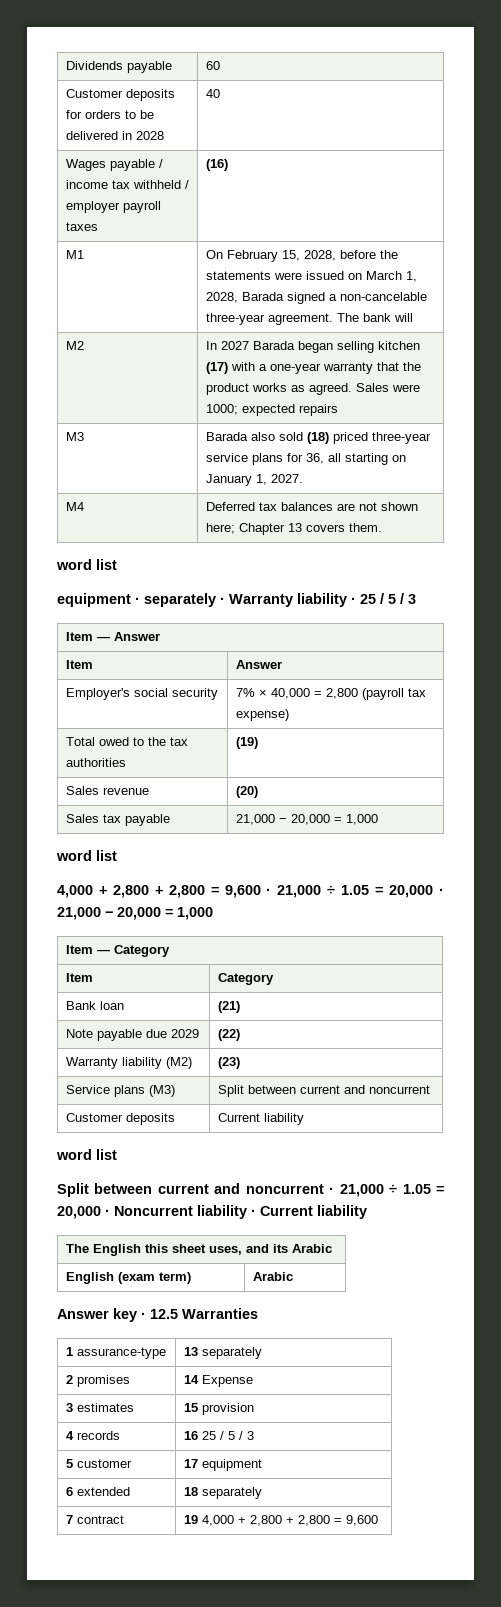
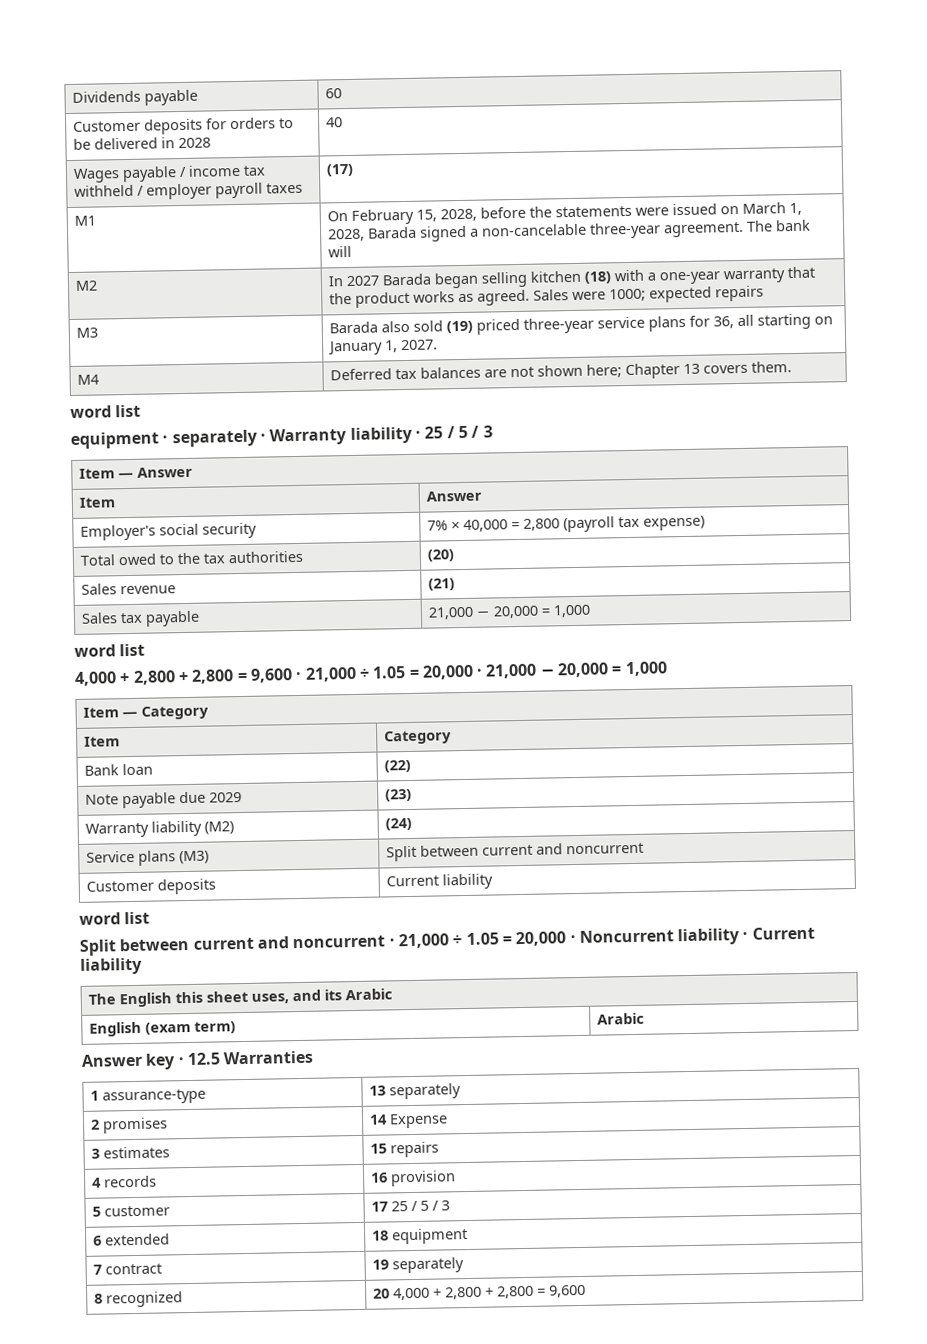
[205,159,228,171] (16) -> [326,163,355,177] (17)
[205,362,228,374] (17) -> [584,271,613,284] (18)
[306,432,329,444] (18) -> [446,320,474,334] (19)
[235,737,258,749] (19) -> [427,549,456,562] (20)
[235,786,258,798] (20) -> [428,578,456,591] (21)
[217,1001,240,1013] (21) -> [384,759,412,773] (22)
[217,1029,240,1041] (22) -> [385,788,413,802] (23)
[217,1057,240,1069] (23) -> [385,817,413,831] (24)
[201,1403,254,1415] provision -> [390,1141,440,1158] repairs
[201,1431,254,1440] [65,1459,132,1468] [183,1459,262,1471] 25 / 5 / 3 // 5 customer | 17 equipment -> [390,1170,457,1187] [92,1205,171,1217] [371,1200,451,1212] provision // 5 customer | 17 25 / 5 / 3
[201,1487,262,1499] separately -> [392,1228,469,1245] equipment
(198, 1519) none -> [392,1257,465,1274] [94,1291,184,1308] [373,1288,391,1299] separately // 8 recognized | 20

